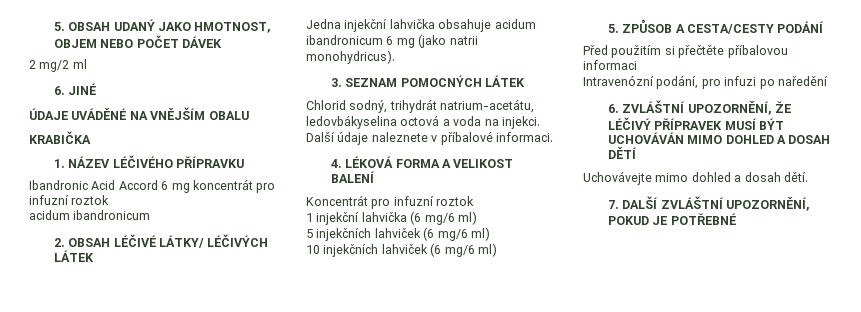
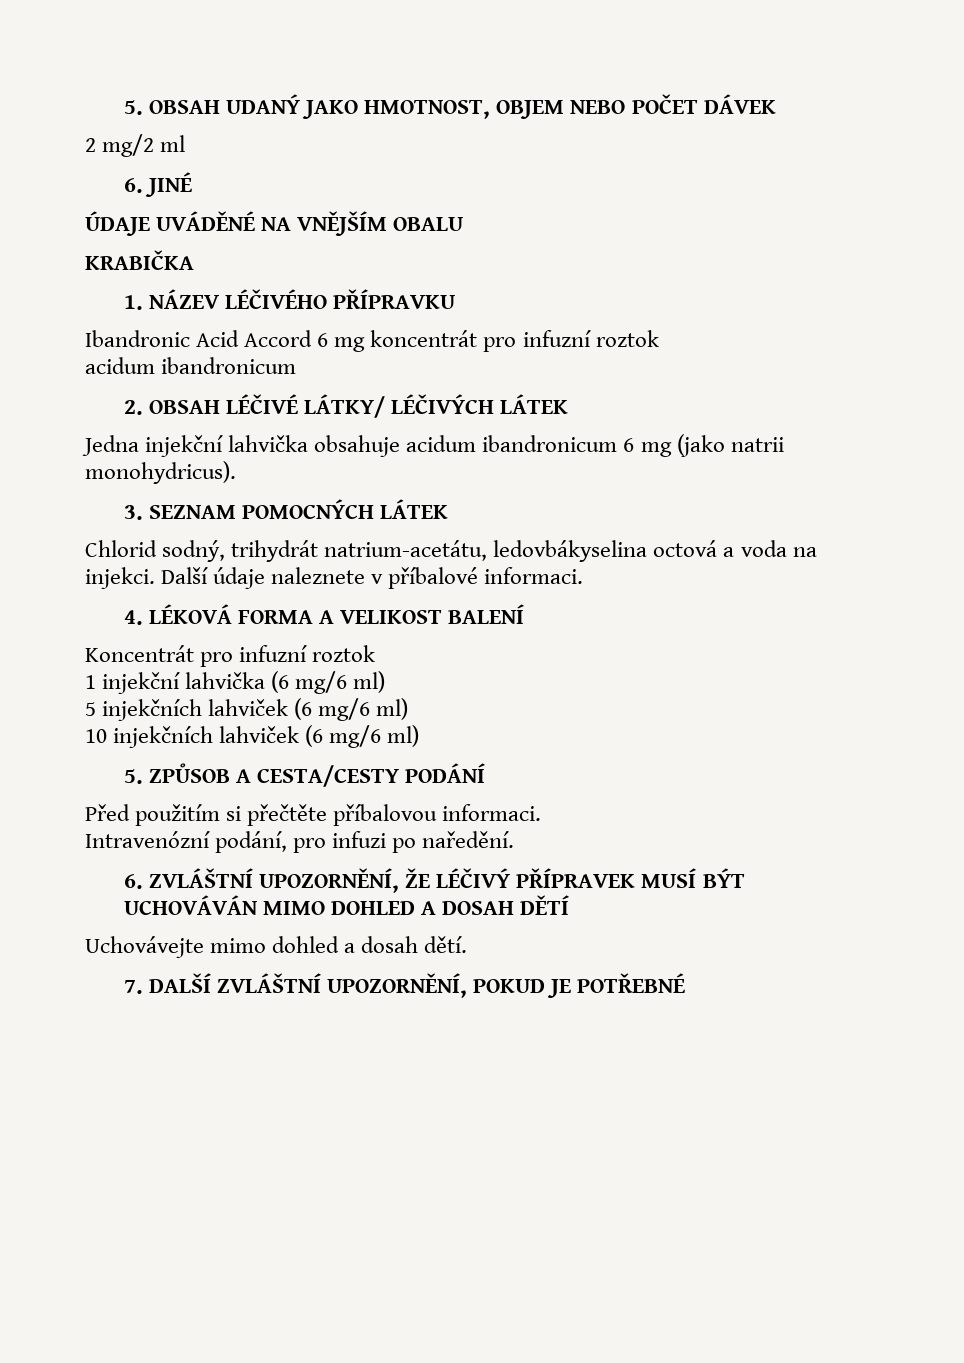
[583,60,637,70] informaci -> [442,804,542,821] informaci.
[777,76,828,86] naředění -> [422,831,515,848] naředění.

